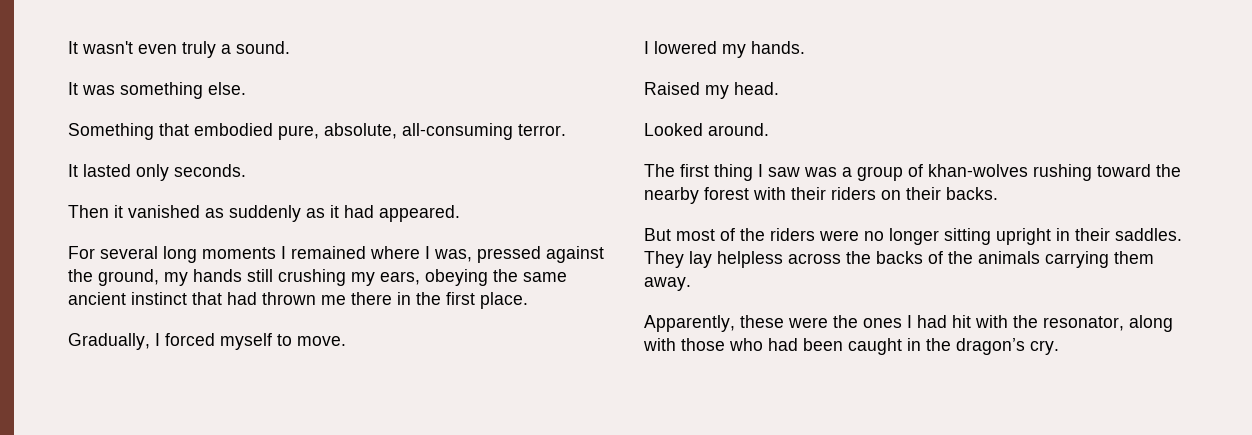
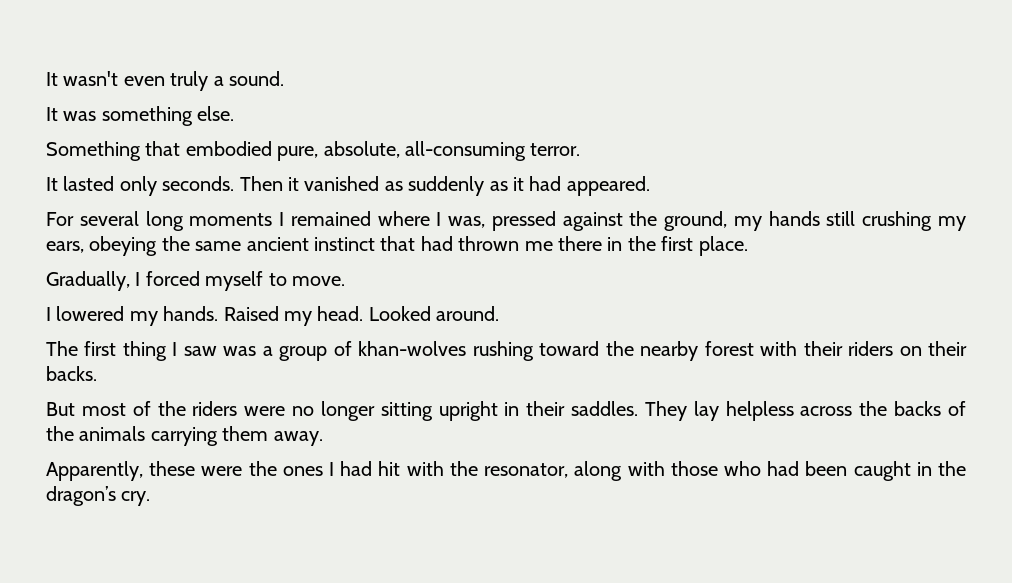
(246, 170) // -> (235, 183) none
(805, 47) // -> (219, 313) none
(779, 88) // -> (364, 313) none

